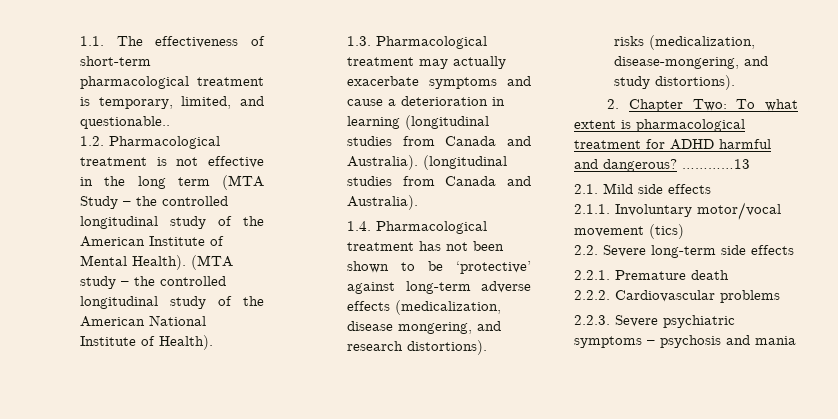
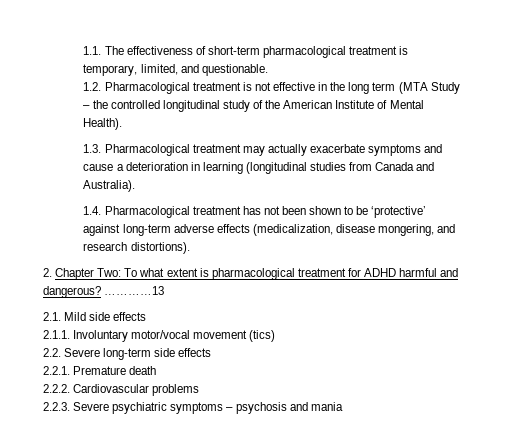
[80,116,171,129] questionable.. -> [201,64,268,76] questionable.
[191,255,234,270] [80,276,227,289] [80,296,264,309] [80,315,207,327] [80,335,214,350] (MTA study – the controlled longitudinal study of the American National Institute of Health). -> (123, 124) none
[423,155,508,170] [347,176,531,186] [347,195,419,210] (longitudinal studies from Canada and Australia). -> (136, 186) none
[614,35,756,50] [614,56,769,69] [614,75,736,90] // risks (medicalization, disease-mongering, and study distortions). -> (190, 248) none

